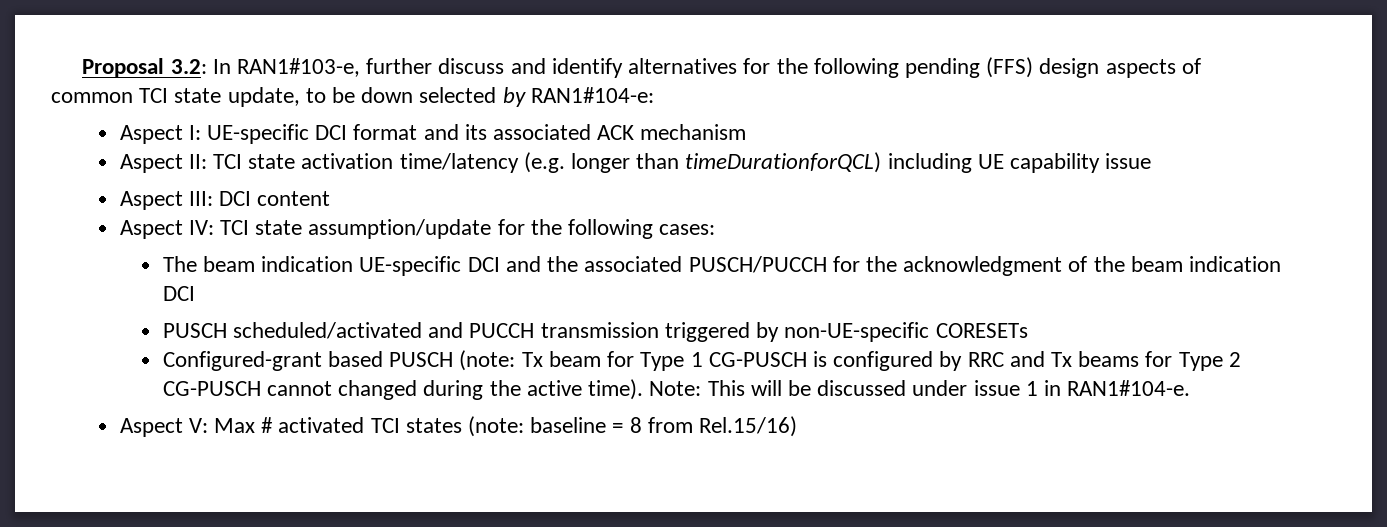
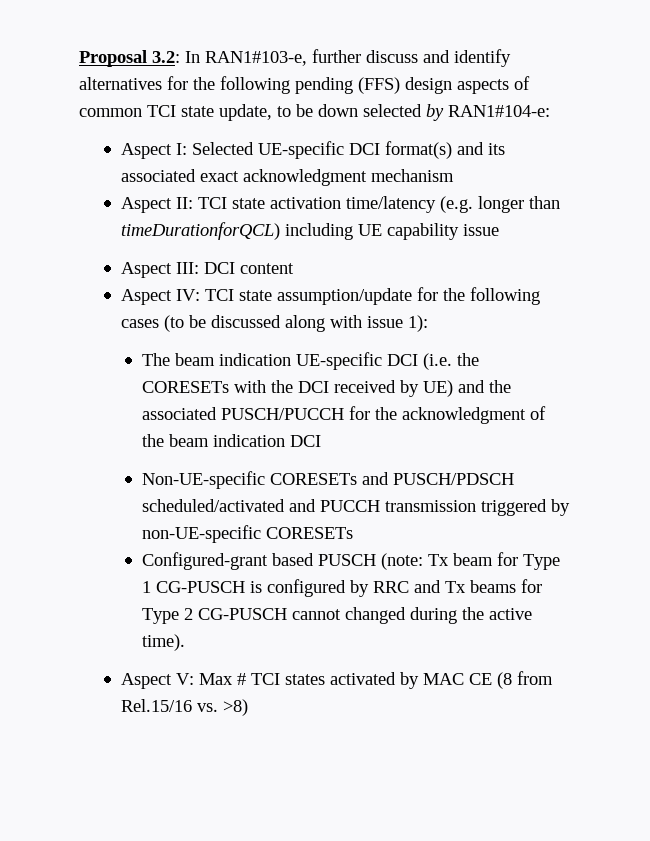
[206,124,418,144] UE-specific DCI format -> [191,141,452,159] Selected UE-specific DCI format(s)
[597,125,635,140] ACK -> [199,169,367,186] exact acknowledgment
[659,224,716,235] cases: -> [120,315,428,332] cases (to be discussed along with issue 1):
(500, 264) none -> [423,353,480,370] [142,380,454,397] (i.e. the CORESETs with the DCI received by UE)
[162,323,227,338] PUSCH -> [142,471,515,489] Non-UE-specific CORESETs and PUSCH/PDSCH
[649,380,1191,396] Note: This will be discussed under issue 1 in RAN1#104-e. -> (186, 642) none
[278,417,365,433] activated -> (246, 679) none
[468,416,798,437] (note: baseline = 8 from Rel.15/16) -> [329,671,553,689] [120,699,248,716] activated by MAC CE (8 from Rel.15/16 vs. >8)

